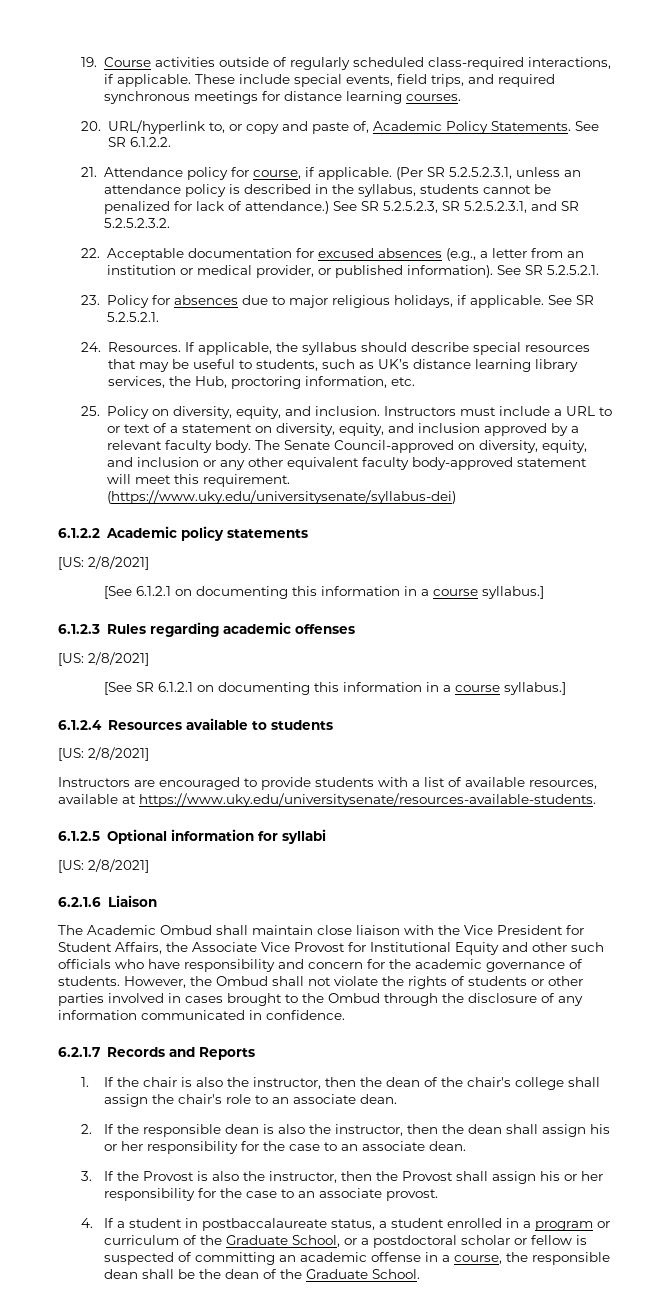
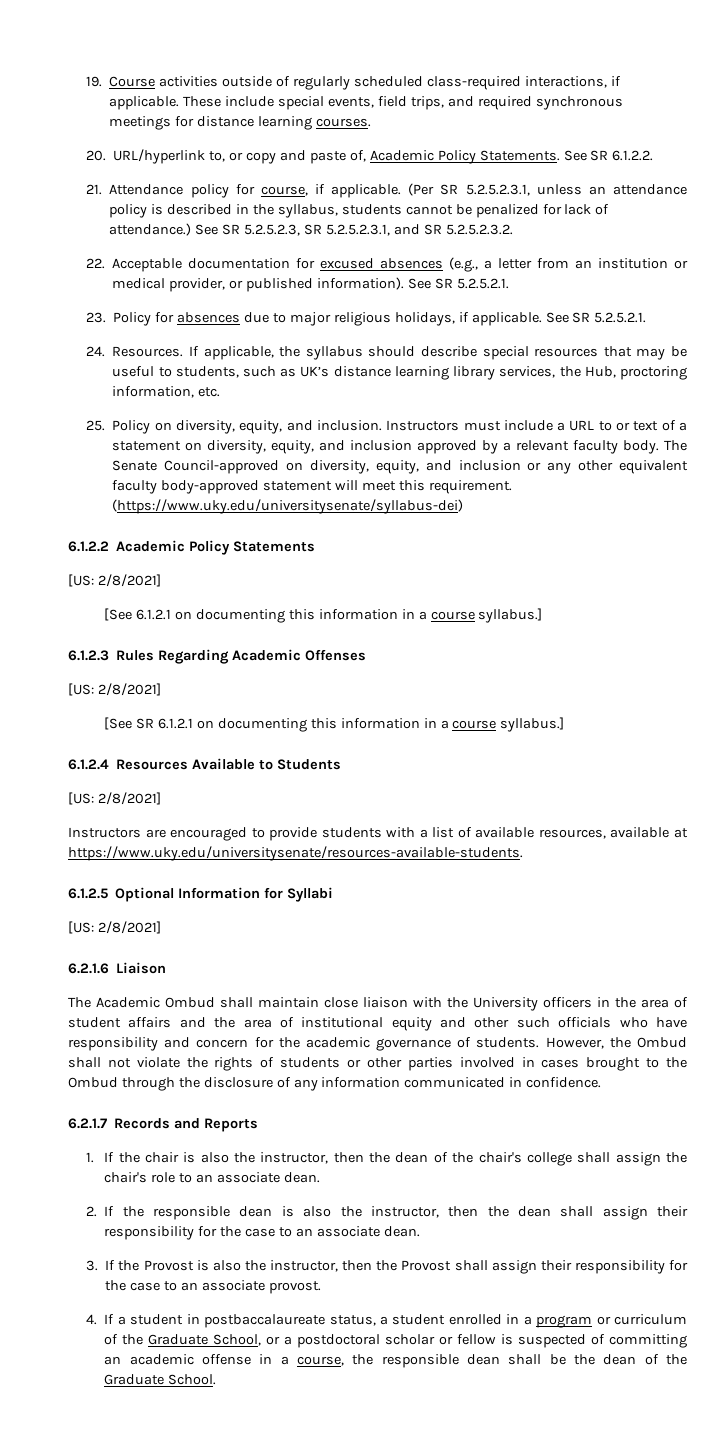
[180,526,308,541] policy statements -> [189,540,316,555] Policy Statements
[149,622,355,637] regarding academic offenses -> [158,649,367,664] Regarding Academic Offenses
[185,718,333,730] available to students -> [192,758,342,770] Available to Students
[170,829,326,844] information for syllabi -> [178,887,334,902] Information for Syllabi
[464,925,584,935] [58,942,499,955] Vice President for Student Affairs, the Associate Vice Provost for Institutional Equity -> [473,997,688,1011] [68,1017,432,1031] University officers in the area of student affairs and the area of institutional equity
[589,1124,610,1134] [103,1141,143,1151] his or her -> [657,1206,689,1217] their
[539,1171,603,1181] his or her -> [540,1260,572,1271] their

